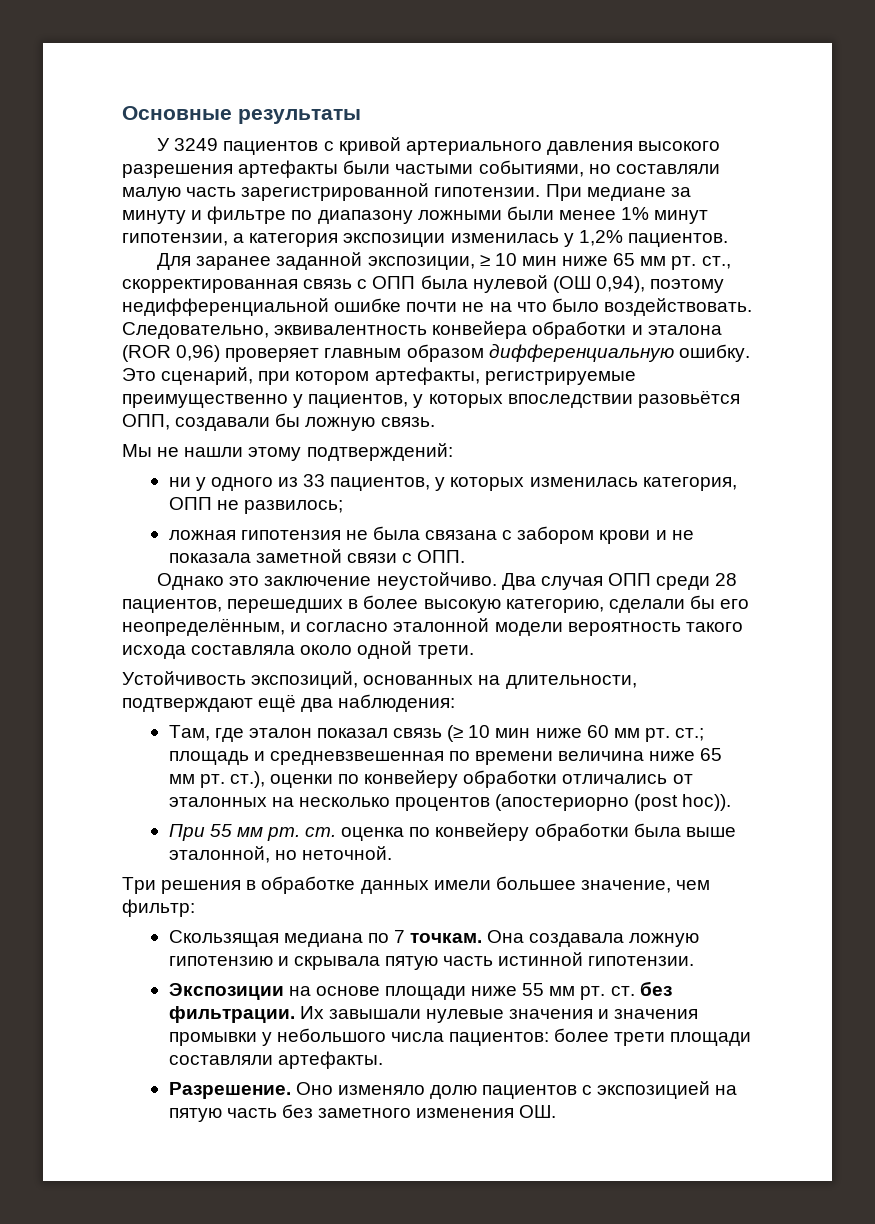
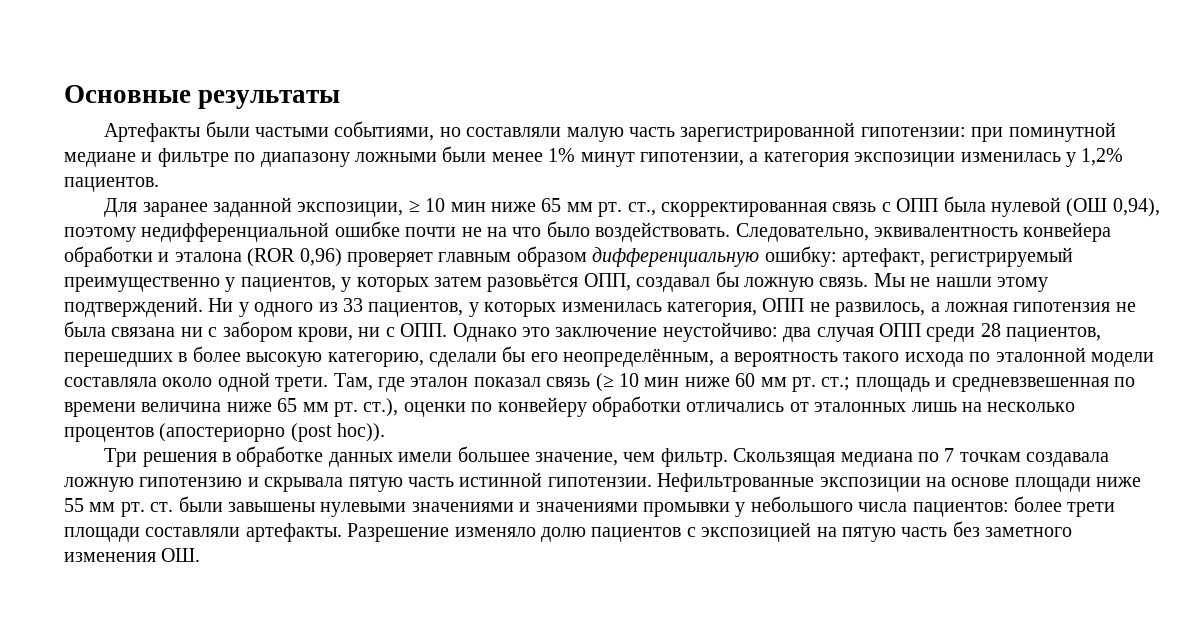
[157,137,721,155] [122,160,339,178] У 3249 пациентов с кривой артериального давления высокого разрешения артефакты -> [104,123,201,142] Артефакты
[434,184,691,201] [122,210,186,224] гипотензии. При медиане за минуту -> [860,122,1116,142] [64,152,136,167] гипотензии: при поминутной медиане
[678,344,750,362] [122,367,636,385] ошибку. Это сценарий, при котором артефакты, регистрируемые -> [764,246,1074,267] ошибку: артефакт, регистрируемый
[507,394,633,408] впоследствии -> [433,277,482,287] затем
[175,417,271,431] создавали -> [636,277,711,292] создавал
(435, 422) // -> (869, 282) none
[306,443,453,461] [168,477,191,487] подтверждений: // ни -> [64,297,234,317] подтверждений. Ни
[243,500,343,514] развилось; // -> [835,302,940,317] развилось, а
(498, 535) none -> [180,327,203,337] ни
[599,530,694,544] [168,549,397,563] крови и не показала заметной связи -> [298,327,381,342] крови, ни
(466, 556) // -> (448, 330) none
[376,572,536,590] неустойчиво. Два -> [662,322,812,342] неустойчиво: два
[290,618,743,636] [122,641,474,659] [122,671,637,689] [122,694,456,712] и согласно эталонной модели вероятность такого исхода составляла около одной трети. // Устойчивость экспозиций, основанных на длительности, подтверждают ещё два наблюдения: // -> [719,347,1154,367] [64,372,329,392] а вероятность такого исхода по эталонной модели составляла около одной трети.
(267, 802) none -> [911,402,957,412] лишь
[168,823,736,841] [168,846,392,863] // При 55 мм рт. ст. оценка по конвейеру обработки была выше эталонной, но неточной. -> (386, 432) none
[122,899,195,917] фильтр: // -> [660,448,728,467] фильтр.
[410,930,525,943] точкам. Она -> [959,452,1021,462] точкам
[168,983,284,1000] // Экспозиции -> [657,473,921,492] Нефильтрованные экспозиции
[639,981,672,996] [168,1006,699,1023] без фильтрации. Их завышали нулевые значения и значения -> [178,496,638,517] были завышены нулевыми значениями и значениями
[168,1082,333,1099] // Разрешение. Оно -> [347,523,450,542] Разрешение

